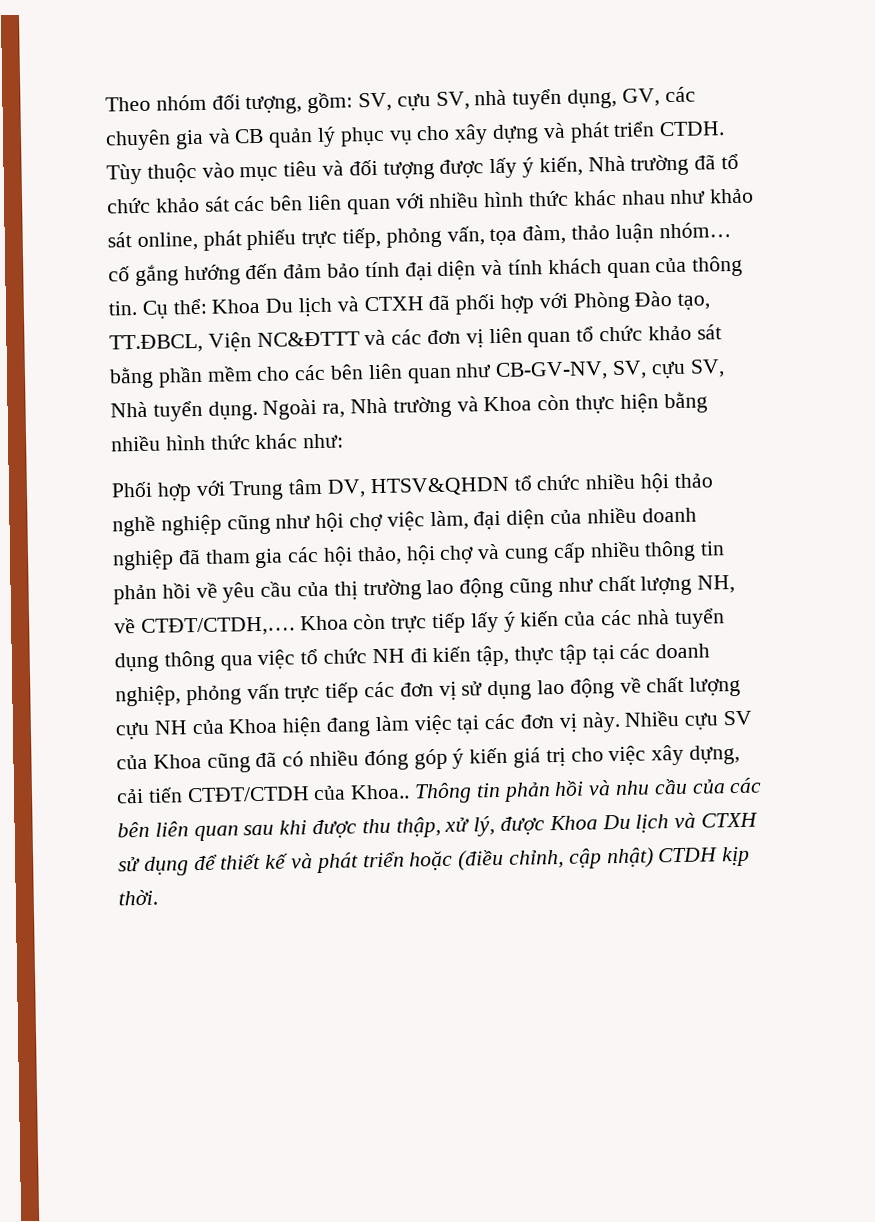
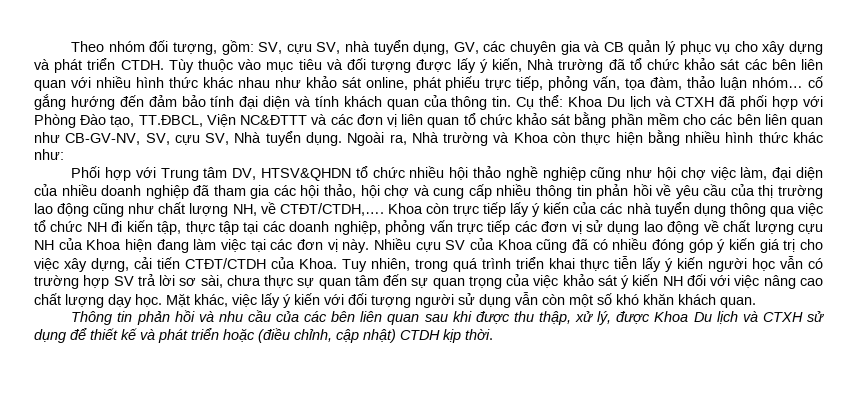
[350,784,411,800] Khoa.. -> [299,256,823,272] [34,274,823,289] [34,292,756,308] Khoa. Tuy nhiên, trong quá trình triển khai thực tiễn lấy ý kiến người học vẫn có trường hợp SV trả lời sơ sài, chưa thực sự quan tâm đến sự quan trọng của việc khảo sát ý kiến NH đối với việc nâng cao chất lượng dạy học. Mặt khác, việc lấy ý kiến với đối tượng người sử dụng vẫn còn một số khó khăn khách quan. //

